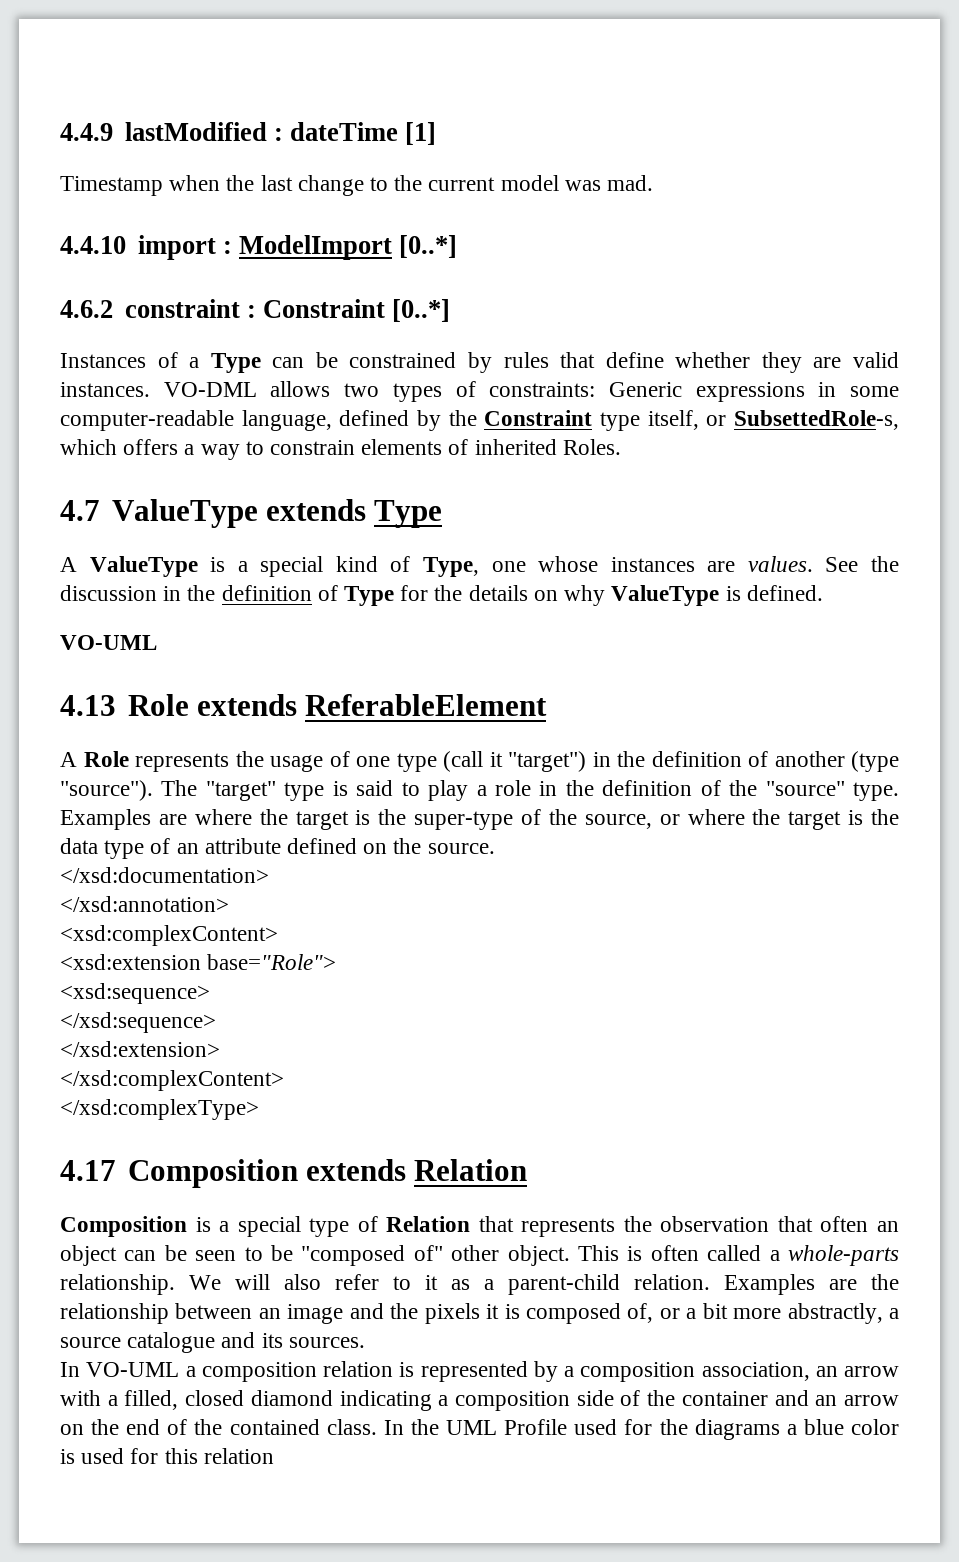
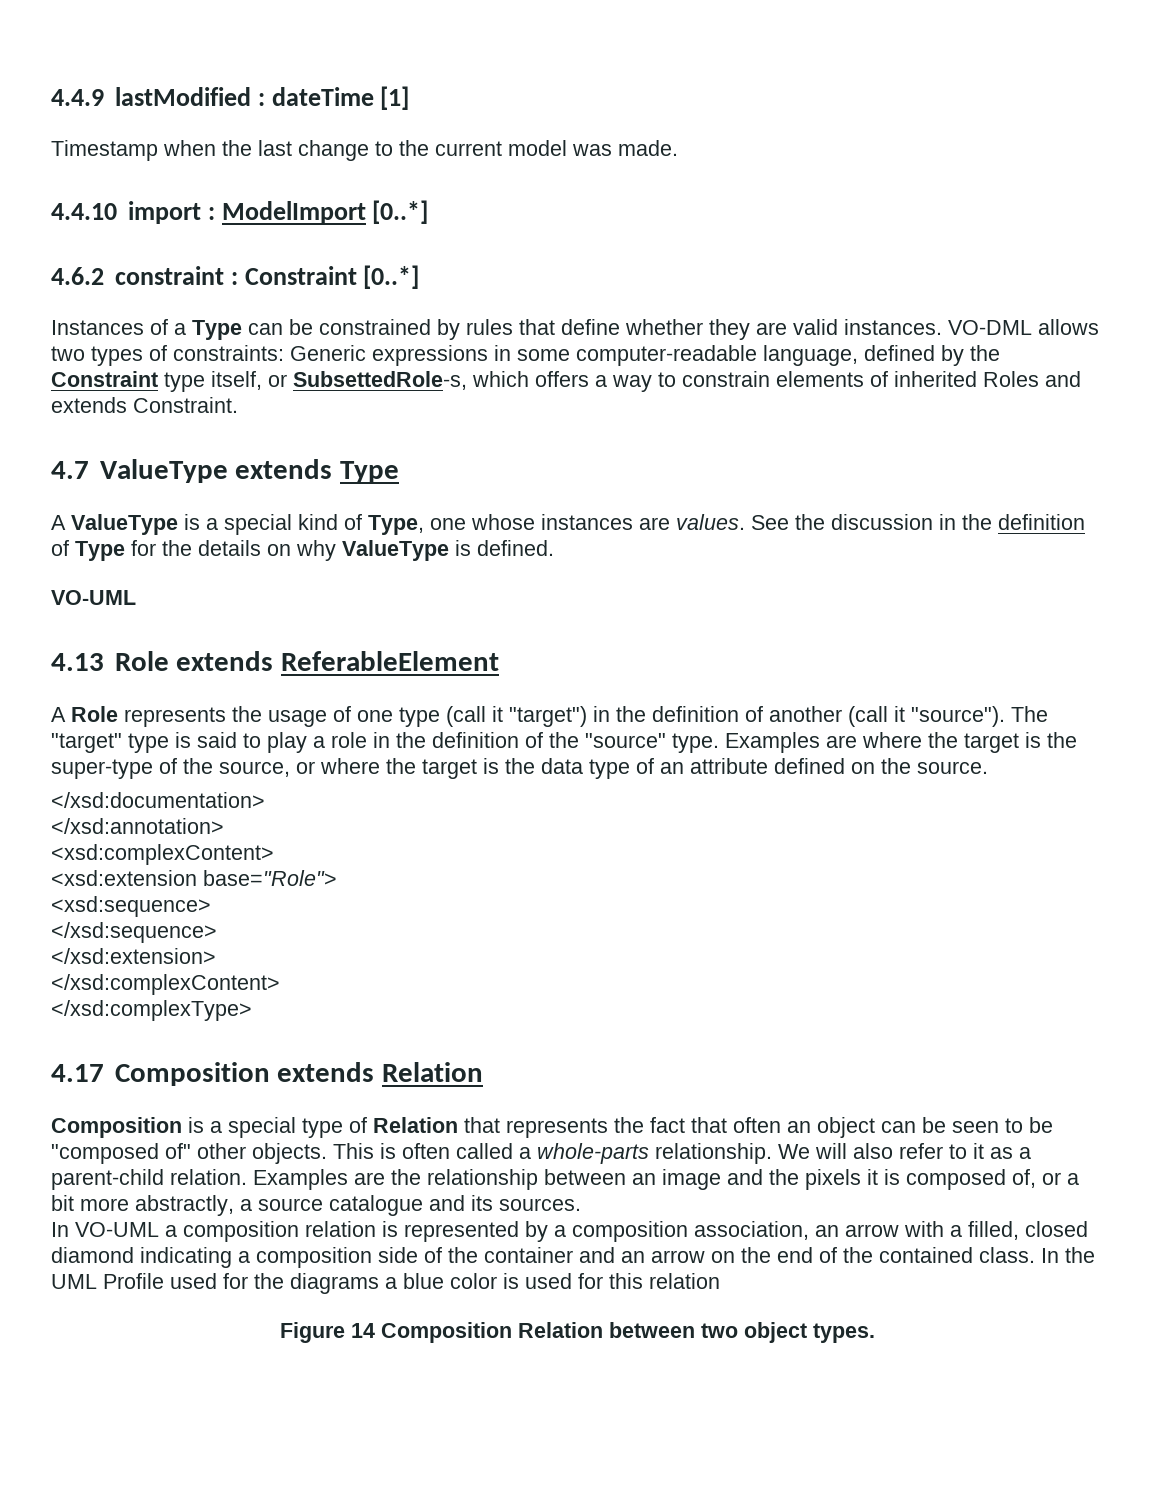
[607,175,654,191] mad. -> [618,140,678,156] made.
[562,439,621,455] Roles. -> [983,371,1081,387] [51,397,238,413] Roles and extends Constraint.
[851,751,899,772] (type -> [848,706,905,727] (call it
[660,1216,770,1232] observation -> [650,1117,685,1133] fact
[507,1245,570,1266] object. -> [252,1143,327,1164] objects.
(274, 1456) none -> [279,1322,875,1343] // Figure 14 Composition Relation between two object types.

